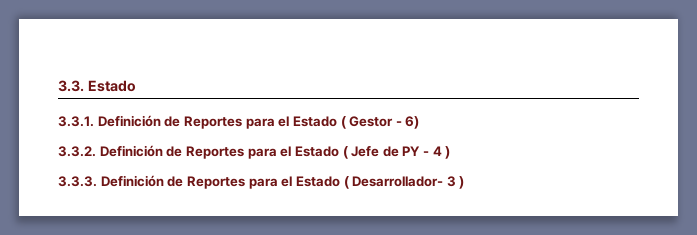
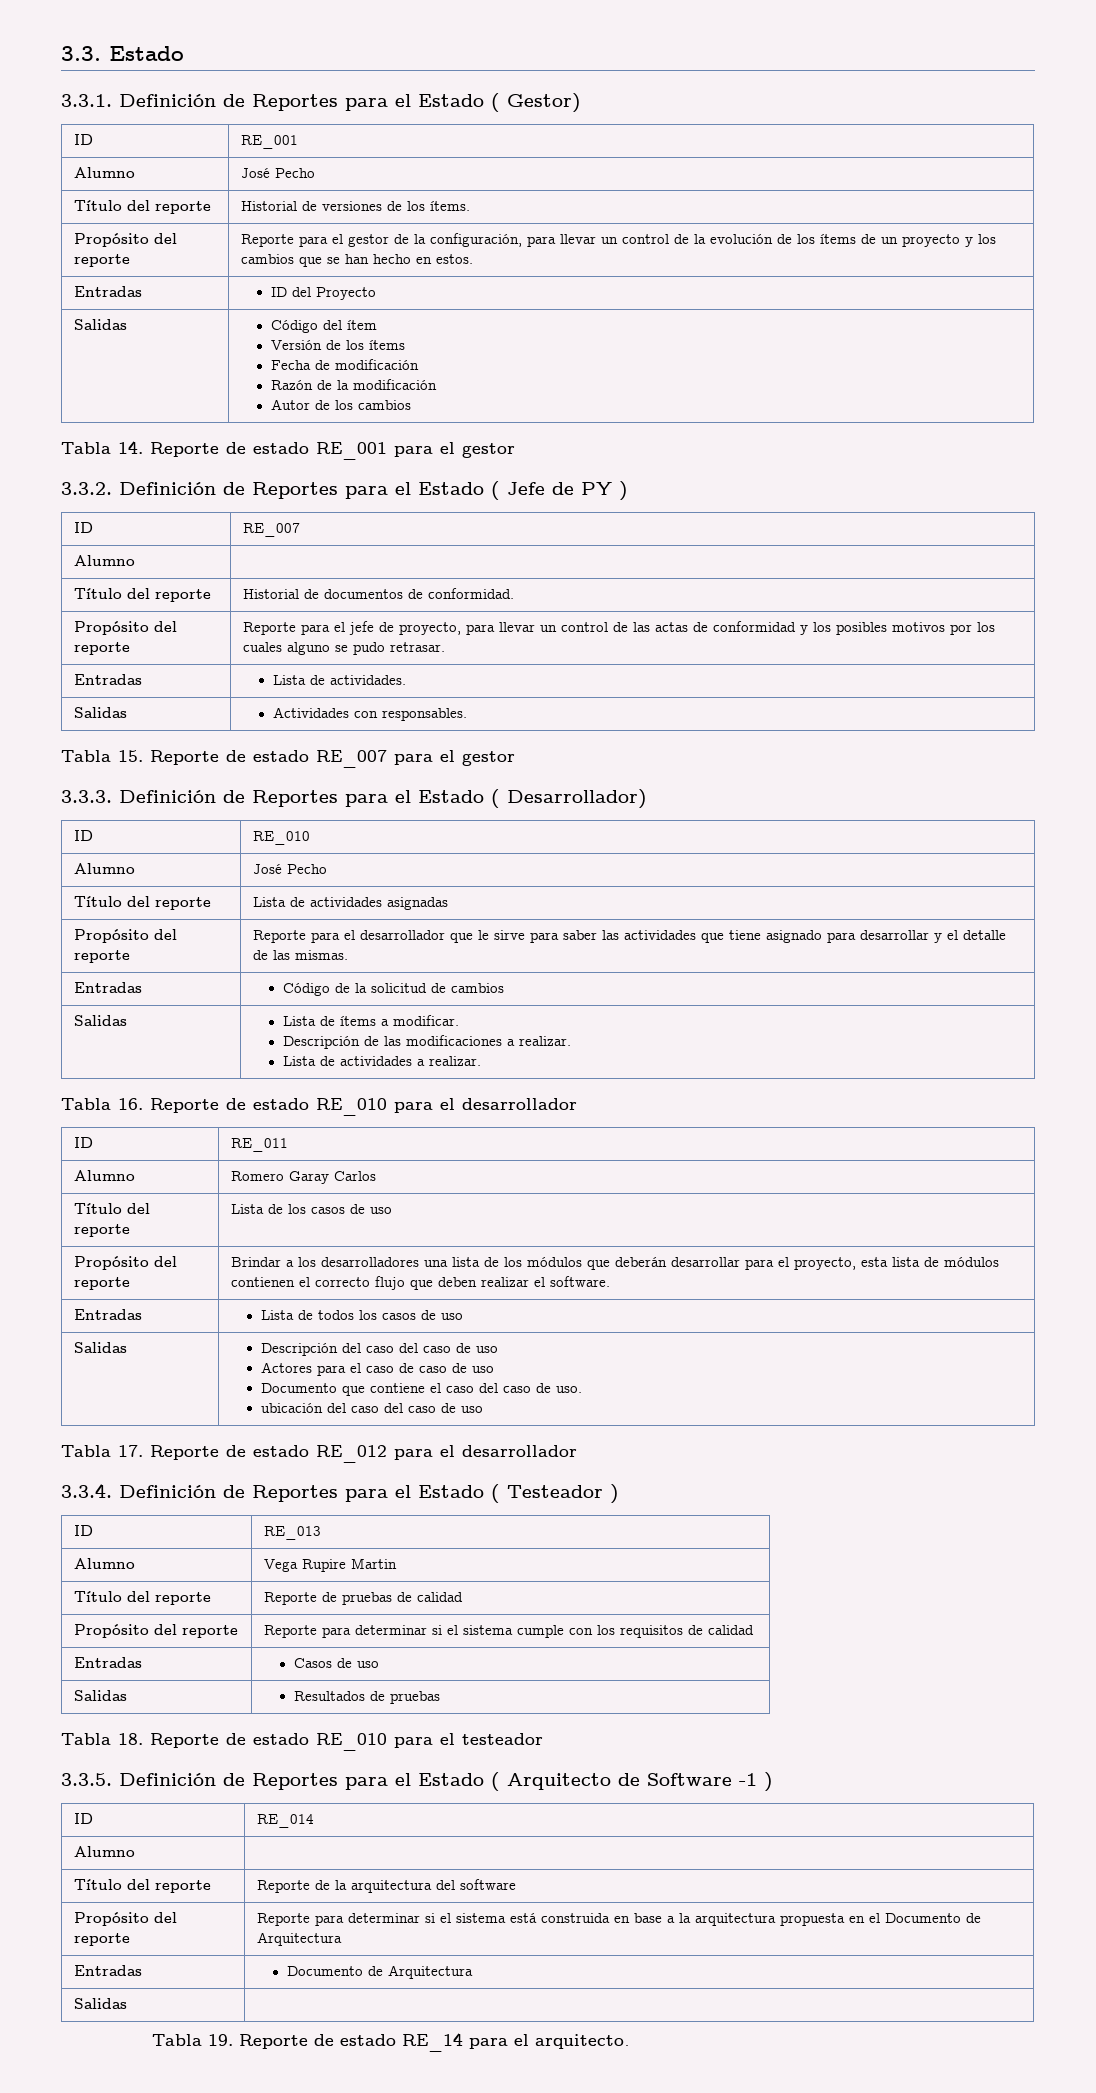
[349,116,420,129] Gestor - 6) -> [507,93,581,113] [73,134,93,145] [240,135,298,149] [73,167,135,178] [240,168,315,178] [73,200,211,214] [240,201,470,211] [73,233,177,247] [73,254,130,267] [240,233,996,247] [240,254,473,267] [73,286,142,297] [270,287,376,300] [73,319,127,330] [270,320,377,333] [270,340,405,350] [270,359,419,370] [270,379,437,390] [270,399,411,410] [61,441,515,460] Gestor) // ID | RE_001 // Alumno | José Pecho // Título del reporte | Historial de versiones de los ítems. // Propósito del reporte | Reporte para el gestor de la configuración, para llevar un control de la evolución de los ítems de un proyecto y los cambios que se han hecho en estos. // Entradas | ID del Proyecto // Salidas | Código del ítem // Versión de los ítems // Fecha de modificación // Razón de la modificación // Autor de los cambios // Tabla 14. Reporte de estado RE_001 para el gestor
[423,146,451,159] - 4 ) -> [619,481,628,501] [73,522,93,533] [242,523,300,537] [73,555,135,566] [73,588,211,602] [242,588,514,599] [73,621,177,635] [73,642,130,655] [242,621,995,635] [242,642,445,655] [73,674,142,685] [272,675,406,685] [73,707,127,718] [272,707,467,721] [61,750,515,768] ) // ID | RE_007 // Alumno | // Título del reporte | Historial de documentos de conformidad. // Propósito del reporte | Reporte para el jefe de proyecto, para llevar un control de las actas de conformidad y los posibles motivos por los cuales alguno se pudo retrasar. // Entradas | Lista de actividades. // Salidas | Actividades con responsables. // Tabla 15. Reporte de estado RE_007 para el gestor
[352,176,465,189] Desarrollador- 3 ) -> [507,789,647,809] [73,830,93,841] [252,831,310,845] [73,863,135,874] [252,864,327,874] [73,896,211,910] [252,897,448,910] [73,929,177,943] [73,950,130,963] [252,930,1006,943] [252,950,348,960] [73,982,142,993] [282,983,504,996] [73,1015,127,1026] [282,1015,459,1026] [282,1035,571,1049] [282,1056,481,1066] [61,1098,577,1116] [73,1137,93,1148] [230,1138,288,1152] [73,1170,135,1181] [230,1171,376,1184] [73,1203,150,1214] [73,1224,130,1237] [230,1204,392,1214] [73,1256,177,1270] [73,1277,130,1290] [230,1257,999,1270] [230,1276,610,1290] [73,1309,142,1320] [260,1310,463,1320] [73,1342,127,1353] [260,1343,498,1356] [260,1362,494,1376] [260,1383,582,1396] [260,1403,483,1413] [61,1445,577,1463] [61,1483,619,1504] [73,1525,93,1536] [263,1526,321,1540] [73,1558,135,1569] [263,1558,397,1572] [73,1591,211,1605] [263,1592,463,1605] [73,1624,238,1638] [263,1625,754,1638] [73,1657,142,1668] [293,1658,379,1668] [73,1690,127,1701] [293,1691,440,1704] [61,1733,543,1751] [61,1772,773,1792] [73,1813,93,1824] [256,1814,314,1828] [73,1846,135,1857] [73,1879,211,1893] [256,1879,516,1893] [73,1912,177,1926] [73,1933,130,1946] [256,1913,981,1926] [256,1932,342,1946] [73,1965,142,1976] [286,1965,473,1979] [73,1998,127,2009] [151,2033,630,2052] Desarrollador) // ID | RE_010 // Alumno | José Pecho // Título del reporte | Lista de actividades asignadas // Propósito del reporte | Reporte para el desarrollador que le sirve para saber las actividades que tiene asignado para desarrollar y el detalle de las mismas. // Entradas | Código de la solicitud de cambios // Salidas | Lista de ítems a modificar. // Descripción de las modificaciones a realizar. // Lista de actividades a realizar. // Tabla 16. Reporte de estado RE_010 para el desarrollador // ID | RE_011 // Alumno | Romero Garay Carlos // Título del reporte | Lista de los casos de uso // Propósito del reporte | Brindar a los desarrolladores una lista de los módulos que deberán desarrollar para el proyecto, esta lista de módulos contienen el correcto flujo que deben realizar el software. // Entradas | Lista de todos los casos de uso // Salidas | Descripción del caso del caso de uso // Actores para el caso de caso de uso // Documento que contiene el caso del caso de uso. // ubicación del caso del caso de uso // Tabla 17. Reporte de estado RE_012 para el desarrollador // 3.3.4. Definición de Reportes para el Estado ( Testeador ) // ID | RE_013 // Alumno | Vega Rupire Martin // Título del reporte | Reporte de pruebas de calidad // Propósito del reporte | Reporte para determinar si el sistema cumple con los requisitos de calidad // Entradas | Casos de uso // Salidas | Resultados de pruebas // Tabla 18. Reporte de estado RE_010 para el testeador // 3.3.5. Definición de Reportes para el Estado ( Arquitecto de Software -1 ) // ID | RE_014 // Alumno | // Título del reporte | Reporte de la arquitectura del software // Propósito del reporte | Reporte para determinar si el sistema está construida en base a la arquitectura propuesta en el Documento de Arquitectura // Entradas | Documento de Arquitectura // Salidas | // Tabla 19. Reporte de estado RE_14 para el arquitecto.

